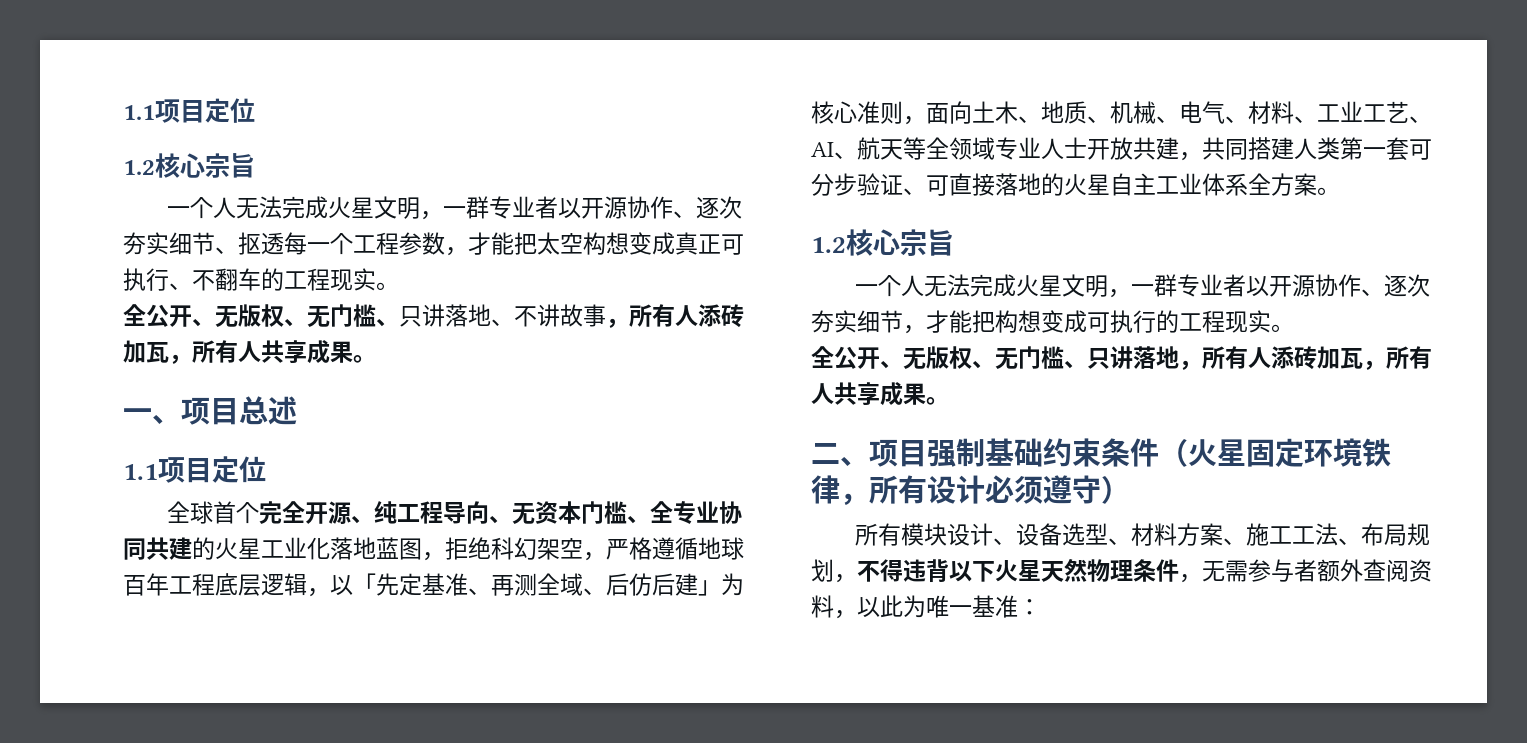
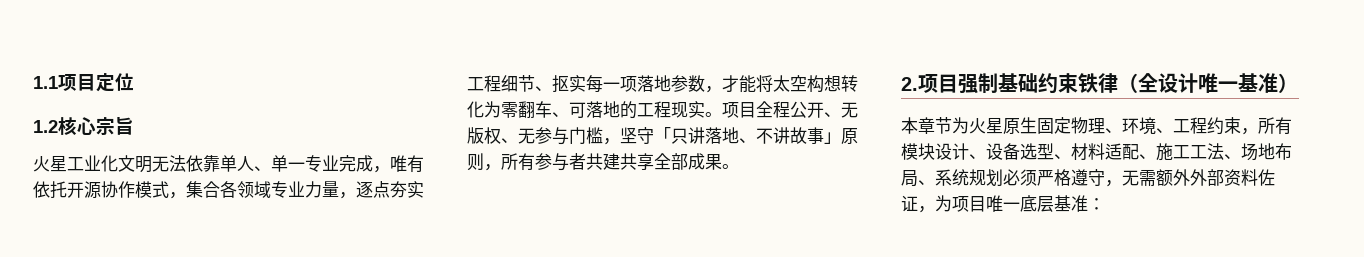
[166,196,742,220] [123,232,399,255] 一个人无法完成火星文明，一群专业者以开源协作、逐次夯实细节、抠透每一个工程 -> [33,155,424,173] [33,181,424,199] [467,75,671,92] 火星工业化文明无法依靠单人、单一专业完成，唯有依托开源协作模式，集合各领域专业力量，逐点夯实工程细节、抠实每一项落地
[514,232,537,255] 把 -> [756,75,773,92] 将
[629,232,744,255] [123,268,399,291] [123,304,399,327] 变成真正可执行、不翻车的工程现实。 // 全公开、无版权、无门槛、 -> [841,75,858,92] [467,101,858,119] [467,127,671,145] 转化为零翻车、可落地的工程现实。项目全程公开、无版权、无参与门槛，坚守「
[606,304,744,328] [123,340,376,364] [123,396,297,425] [123,456,266,483] [166,501,742,525] [123,537,744,561] [123,573,744,597] [811,101,1432,125] [811,137,1432,161] [811,173,1340,196] [811,229,954,256] [854,274,1430,298] [811,310,1294,334] [811,346,1432,370] [811,382,949,406] [811,438,1391,467] [811,475,1130,506] ，所有人添砖加瓦，所有人共享成果。 // 一、项目总述 // 1.1项目定位 // 全球首个完全开源、纯工程导向、无资本门槛、全专业协同共建的火星工业化落地蓝图，拒绝科幻架空，严格遵循地球百年工程底层逻辑，以「先定基准、再测全域、后仿后建」为核心准则，面向土木、地质、机械、电气、材料、工业工艺、AI、航天等全领域专业人士开放共建，共同搭建人类第一套可分步验证、可直接落地的火星自主工业体系全方案。 // 1.2核心宗旨 // 一个人无法完成火星文明，一群专业者以开源协作、逐次夯实细节，才能把构想变成可执行的工程现实。 // 全公开、无版权、无门槛、只讲落地，所有人添砖加瓦，所有人共享成果。 // 二、项目强制基础约束条件（火星固定环境铁律，所有设计必须遵守） // -> [824,128,858,144] [467,153,739,171] [901,73,1298,94] [901,117,1258,135] 」原则，所有参与者共建共享全部成果。 // 2.项目强制基础约束铁律（全设计唯一基准） // 本章节为火星原生固定物理、环境、工程约束，
[1176,523,1223,546] 方案 -> [1105,143,1139,160] 适配
[1360,523,1430,546] [811,558,1432,583] [811,595,972,619] 布局规划，不得违背以下火星天然物理条件，无需参与者额外查阅资料，以此为唯一 -> [1241,143,1292,161] [901,169,1275,187] [901,195,1054,213] 场地布局、系统规划必须严格遵守，无需额外外部资料佐证，为项目唯一底层

